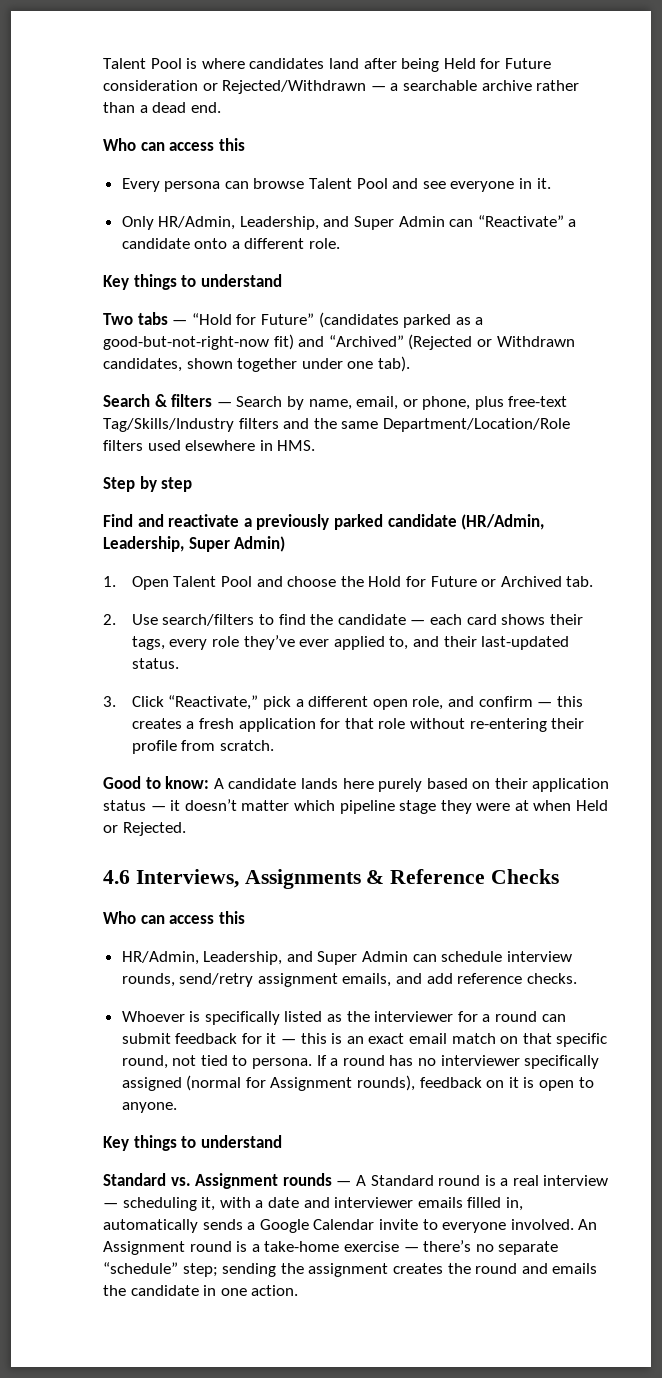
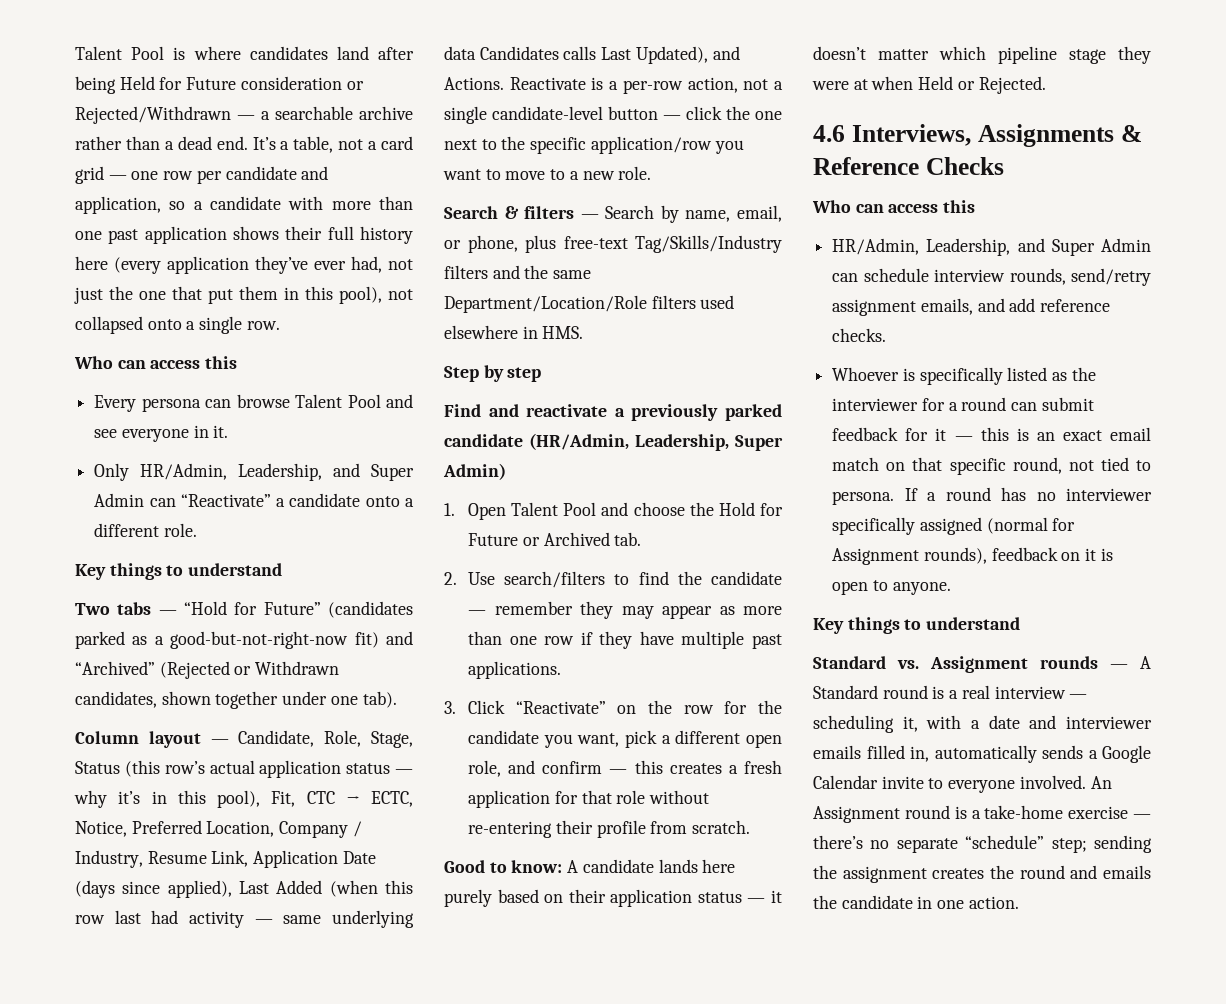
(221, 107) none -> [252,136,413,153] [75,166,329,184] [75,196,413,214] [75,226,413,244] [75,256,413,274] [74,286,413,304] [75,316,280,334] It’s a table, not a card grid — one row per candidate and application, so a candidate with more than one past application shows their full history here (every application they’ve ever had, not just the one that put them in this pool), not collapsed onto a single row.
(410, 364) none -> [75,730,414,748] [75,760,413,778] [74,790,413,808] [75,820,362,838] [75,850,376,868] [75,880,413,898] [75,910,414,928] [444,46,740,64] [444,77,783,94] [444,106,782,124] [444,136,744,154] [443,166,652,180] // Column layout — Candidate, Role, Stage, Status (this row’s actual application status — why it’s in this pool), Fit, CTC → ECTC, Notice, Preferred Location, Company / Industry, Resume Link, Application Date (days since applied), Last Added (when this row last had activity — same underlying data Candidates calls Last Updated), and Actions. Reactivate is a per-row action, not a single candidate-level button — click the one next to the specific application/row you want to move to a new role.
[429,614,583,625] [131,635,570,650] [131,658,179,669] [103,695,259,710] each card shows their tags, every role they’ve ever applied to, and their last-updated status. // 3. Click “Reactivate,” -> [494,601,782,619] [468,631,782,649] [468,661,562,679] [444,700,782,714] [468,730,620,748] remember they may appear as more than one row if they have multiple past applications. // 3. Click “Reactivate” on the row for the candidate you want,

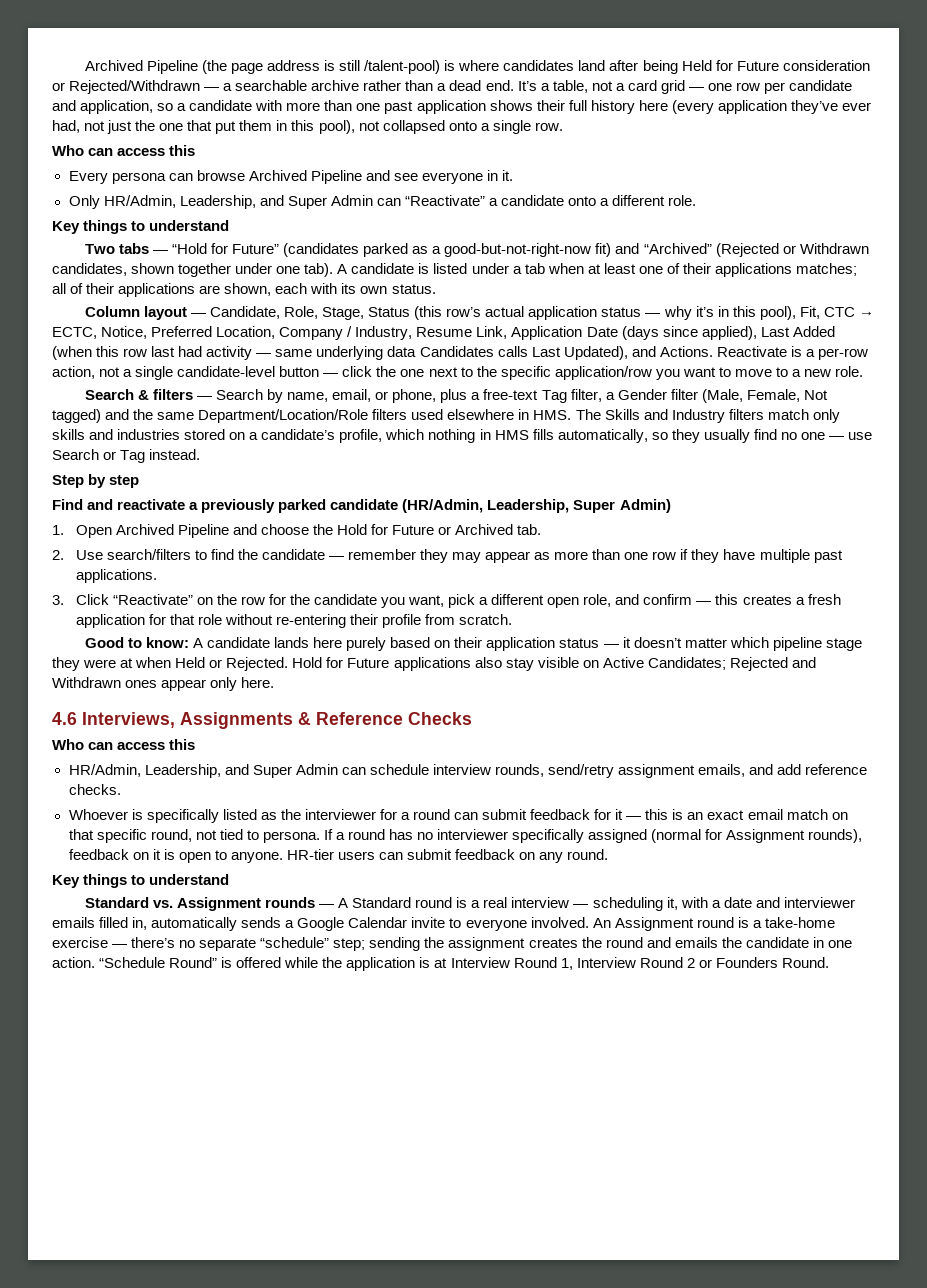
[75,46,165,60] Talent Pool -> [84,60,441,74] Archived Pipeline (the page address is still /talent-pool)
[295,394,381,408] Talent Pool -> [248,170,362,184] Archived Pipeline
(397, 699) none -> [337,263,857,277] [52,283,436,297] A candidate is listed under a tab when at least one of their applications matches; all of their applications are shown, each with its own status.
[563,235,782,253] [444,265,488,279] free-text Tag/Skills/Industry filters -> [471,389,828,403] [52,409,101,423] a free-text Tag filter, a Gender filter (Male, Female, Not tagged)
(584, 332) none -> [575,409,840,423] [52,429,873,443] [52,449,201,463] The Skills and Industry filters match only skills and industries stored on a candidate’s profile, which nothing in HMS fills automatically, so they usually find no one — use Search or Tag instead.
[511,502,597,516] Talent Pool -> [115,524,229,538] Archived Pipeline
(1046, 85) none -> [292,657,816,671] [52,677,275,691] Hold for Future applications also stay visible on Active Candidates; Rejected and Withdrawn ones appear only here.
(951, 588) none -> [286,849,609,863] HR-tier users can submit feedback on any round.
(1019, 902) none -> [99,957,829,971] “Schedule Round” is offered while the application is at Interview Round 1, Interview Round 2 or Founders Round.

